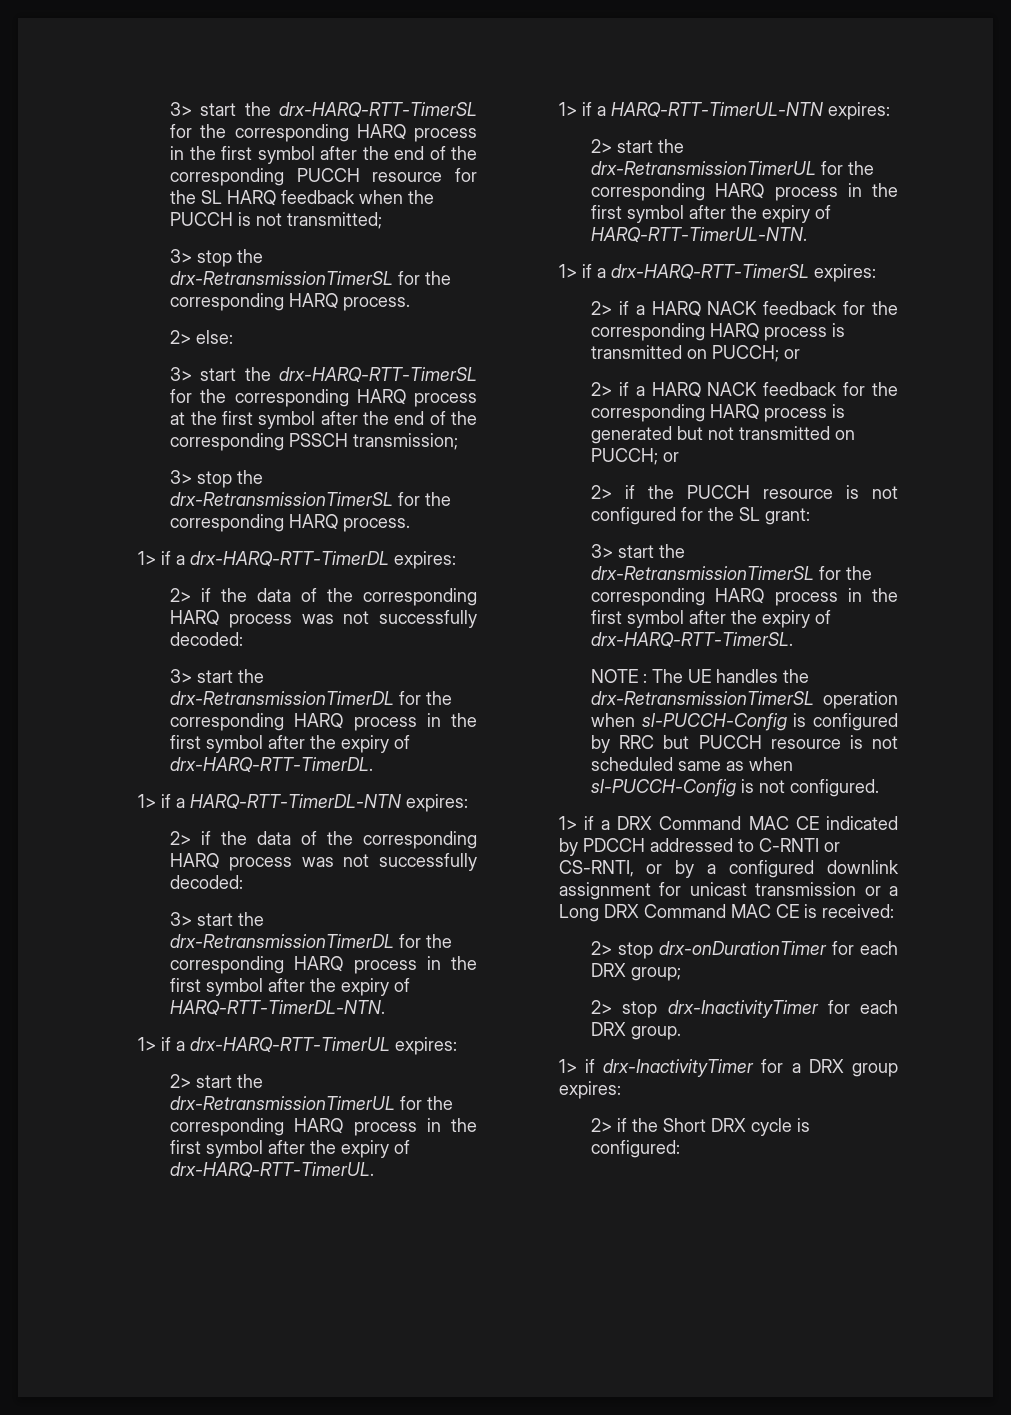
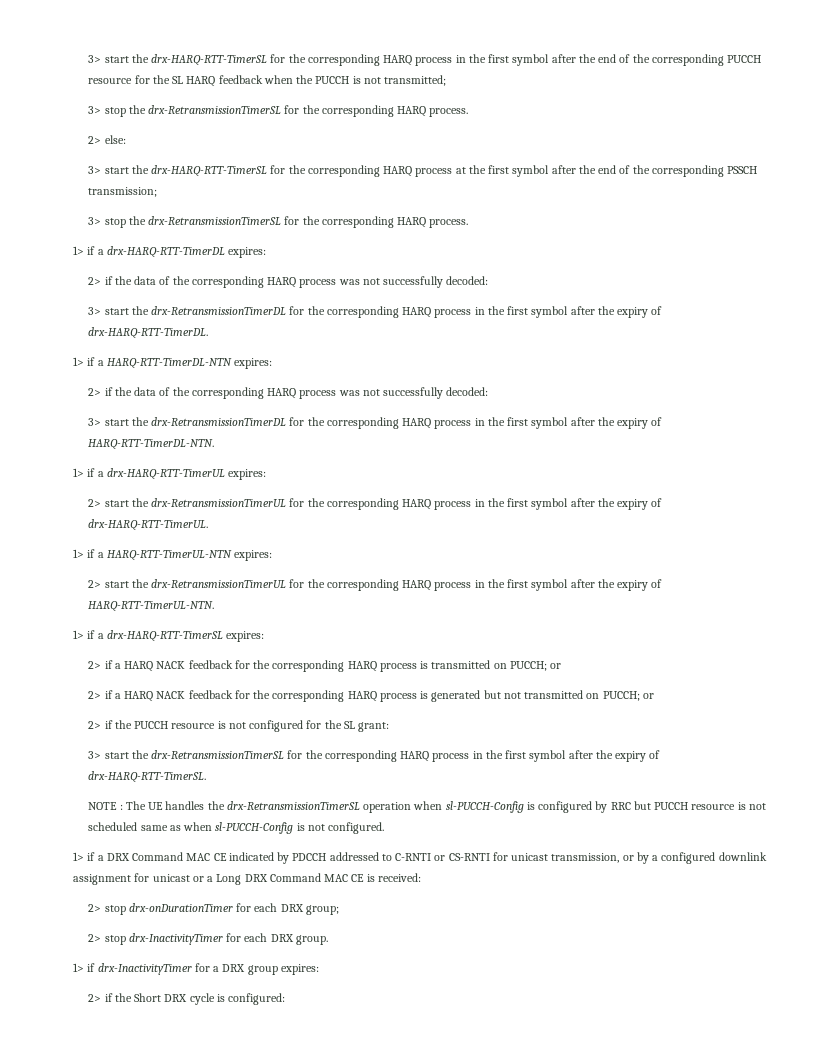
[558,860,634,877] CS-RNTI, -> [448,852,620,863] CS-RNTI for unicast transmission,
[755,882,857,896] transmission -> (190, 878) none

